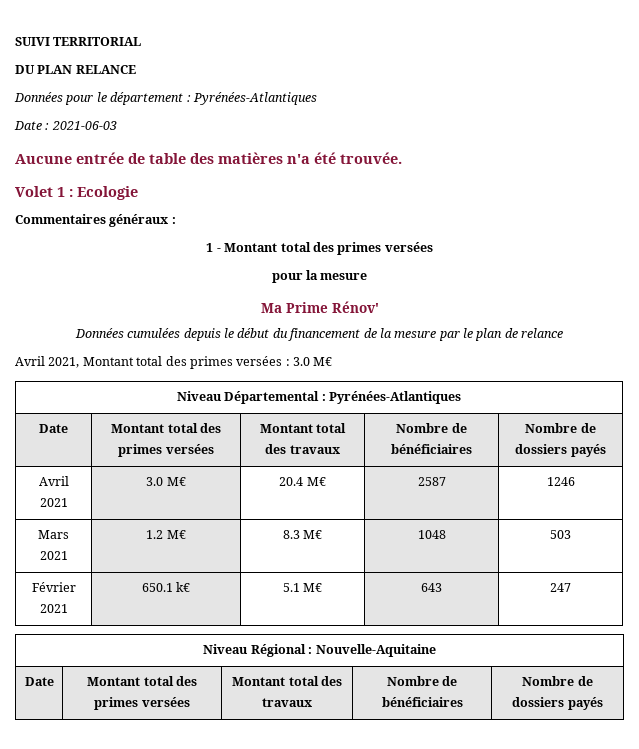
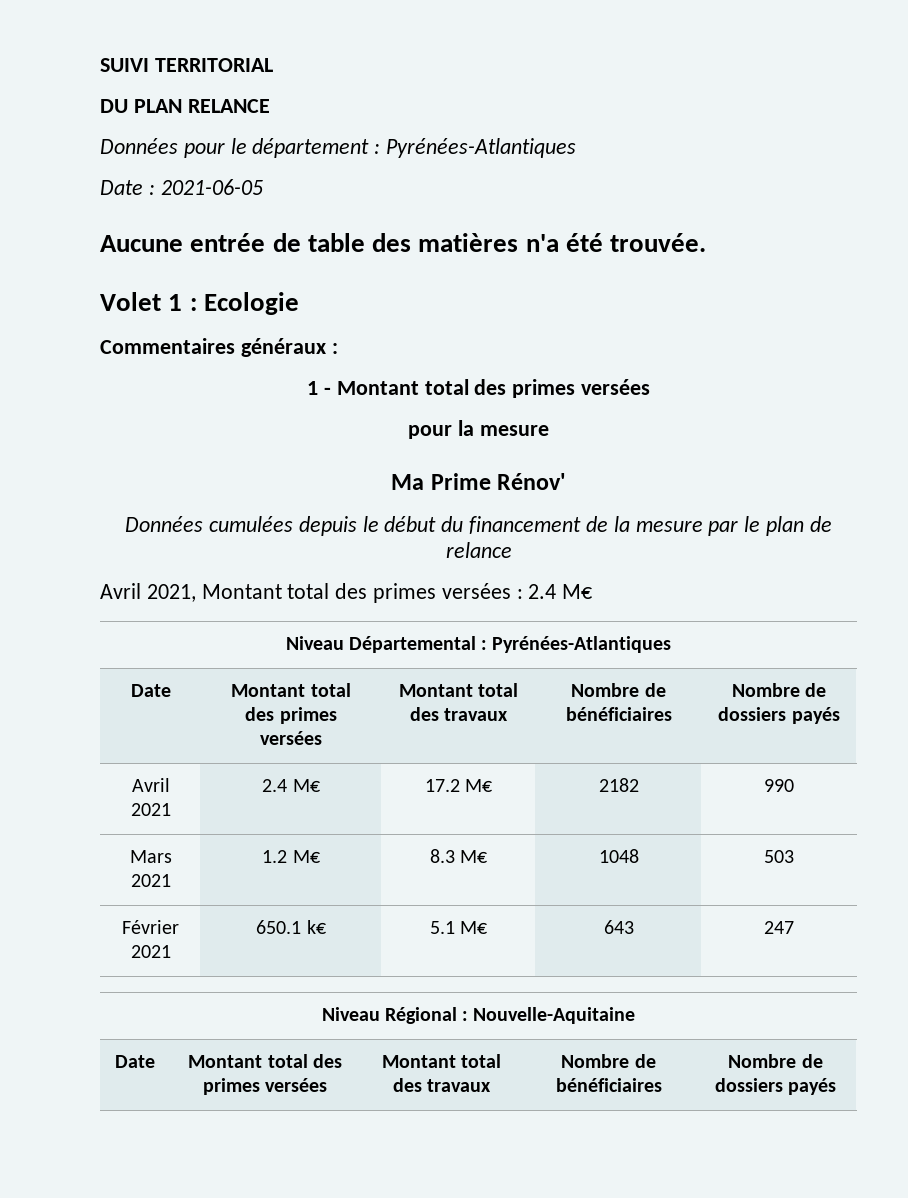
[51,121,117,130] 2021-06-03 -> [160,179,263,195] 2021-06-05
[293,357,310,366] 3.0 -> [528,584,557,599] 2.4
[146,477,186,486] [279,477,326,486] [417,477,446,486] [546,477,575,486] 3.0 M€ | 20.4 M€ | 2587 | 1246 -> [262,779,320,792] [424,779,493,792] [598,778,639,792] [764,779,794,792] 2.4 M€ | 17.2 M€ | 2182 | 990

